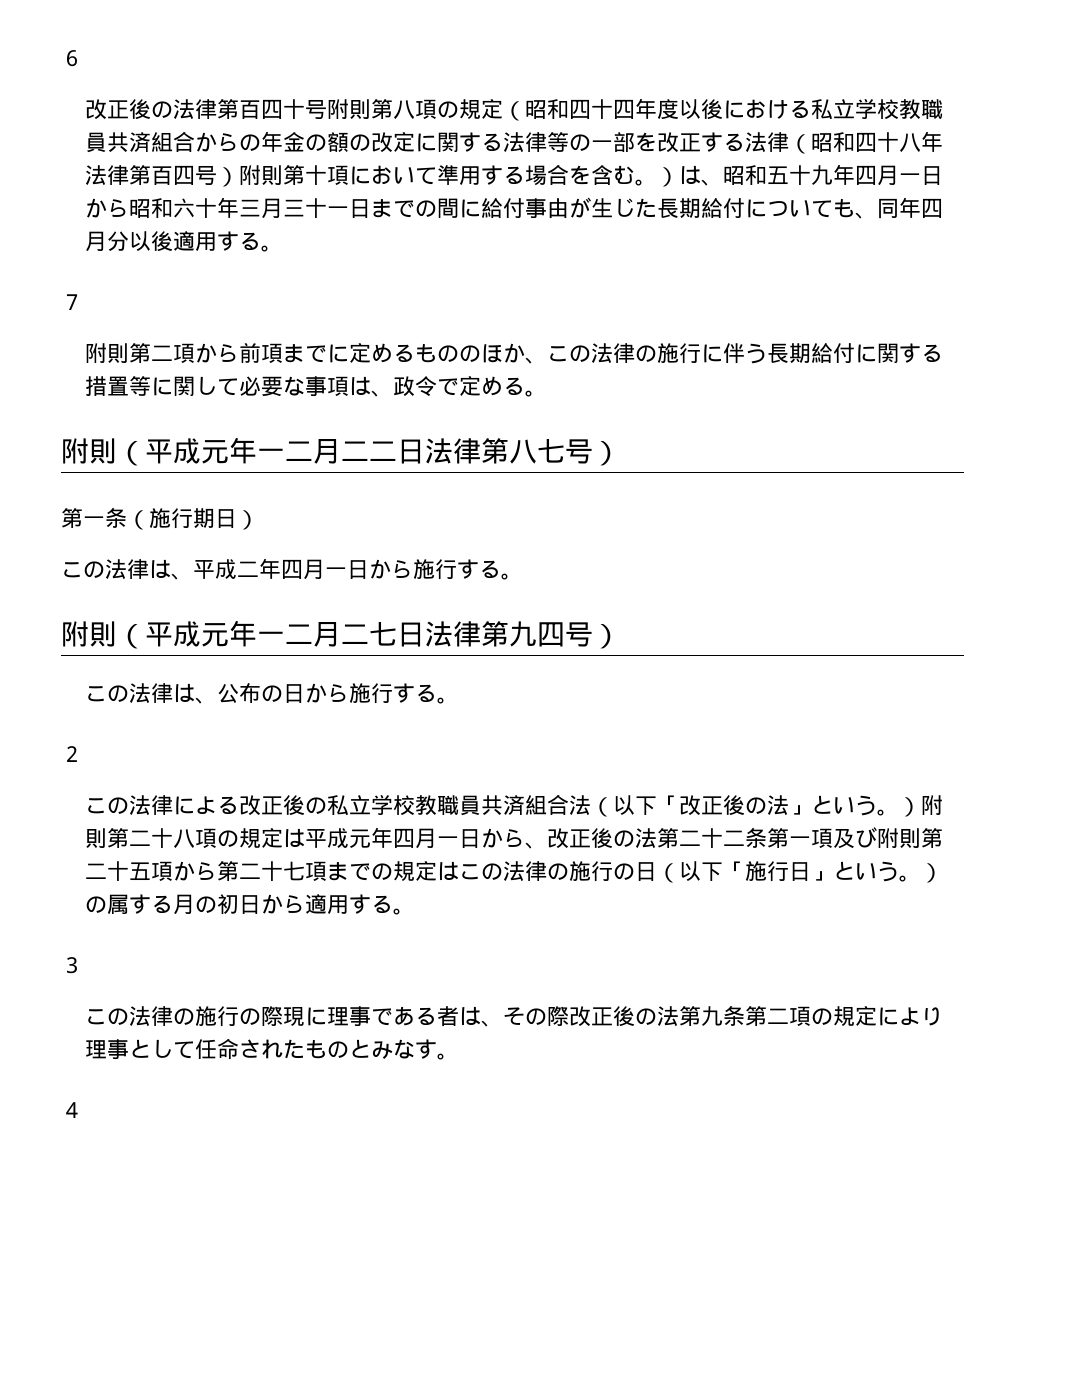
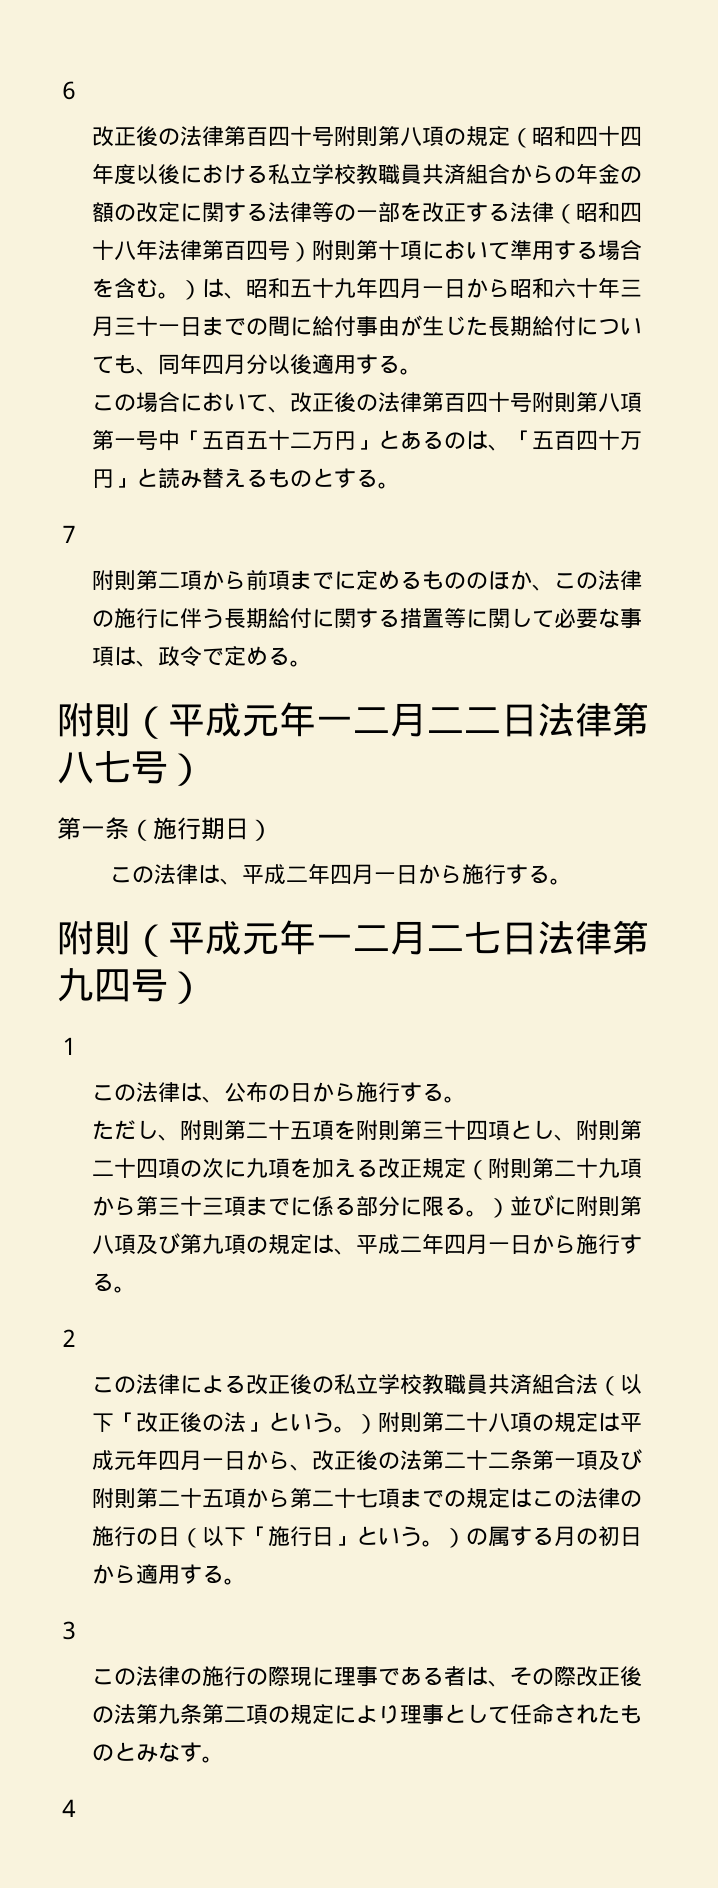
(284, 248) none -> [91,391,642,413] [91,430,642,451] [91,468,400,489] // この場合において、改正後の法律第百四十号附則第八項第一号中「五百五十二万円」とあるのは、「五百四十万円」と読み替えるものとする。
(621, 636) none -> [57,1037,81,1055] // １
(460, 700) none -> [91,1120,642,1141] [91,1158,642,1180] [91,1195,642,1218] [91,1233,642,1255] [91,1273,136,1293] // ただし、附則第二十五項を附則第三十四項とし、附則第二十四項の次に九項を加える改正規定（附則第二十九項から第三十三項までに係る部分に限る。）並びに附則第八項及び第九項の規定は、平成二年四月一日から施行する。

